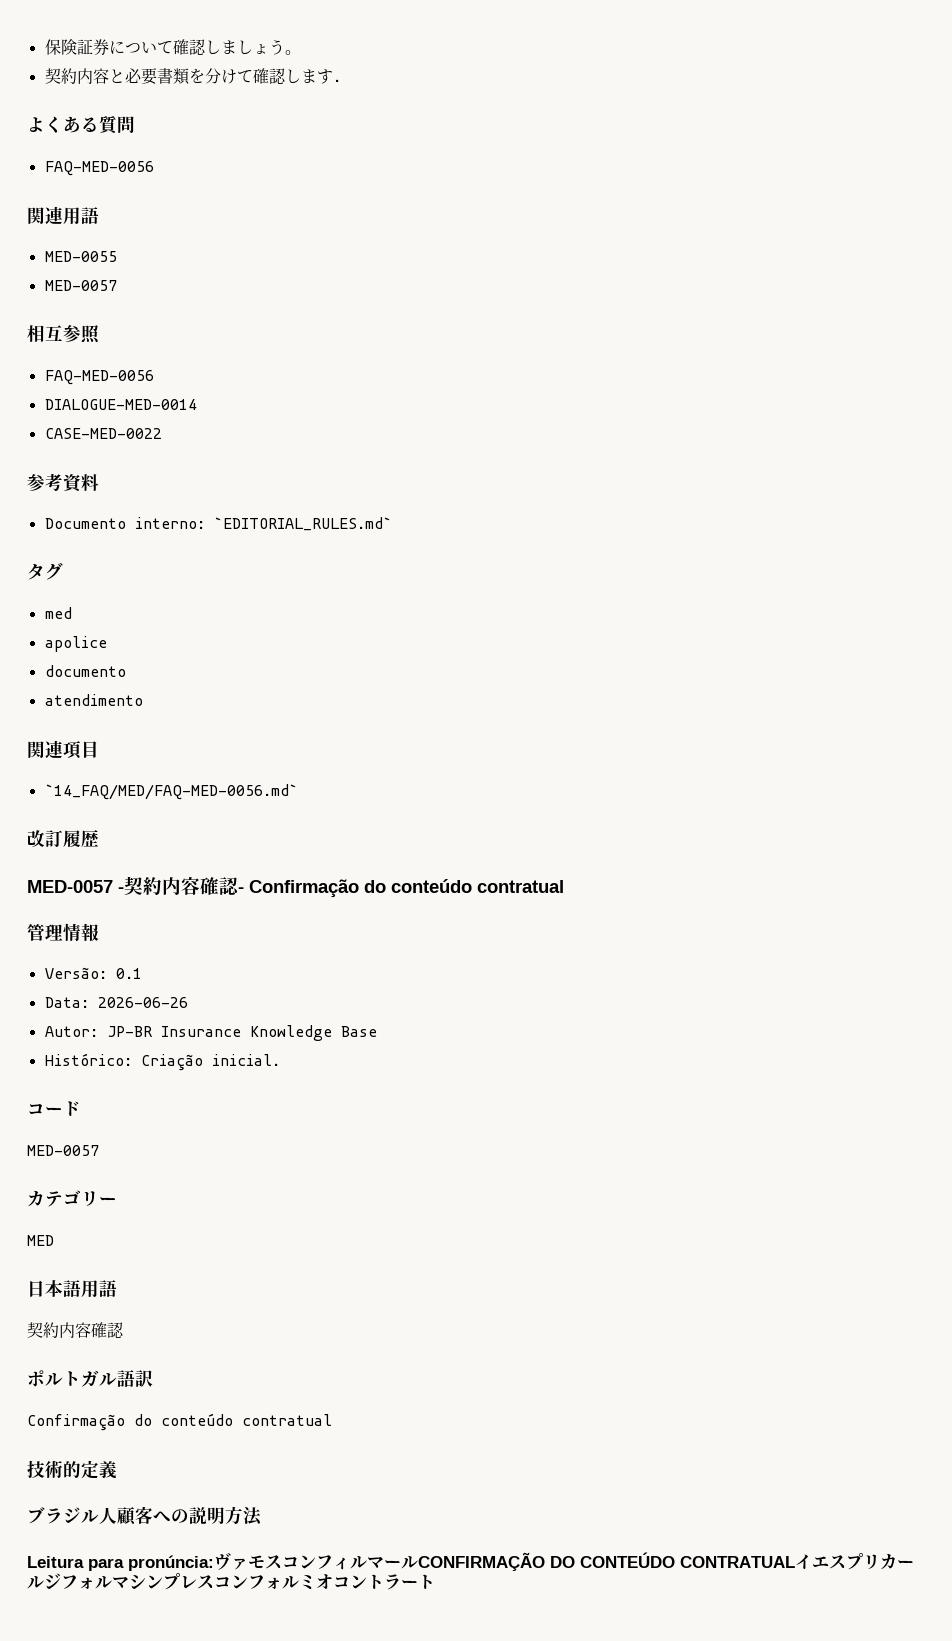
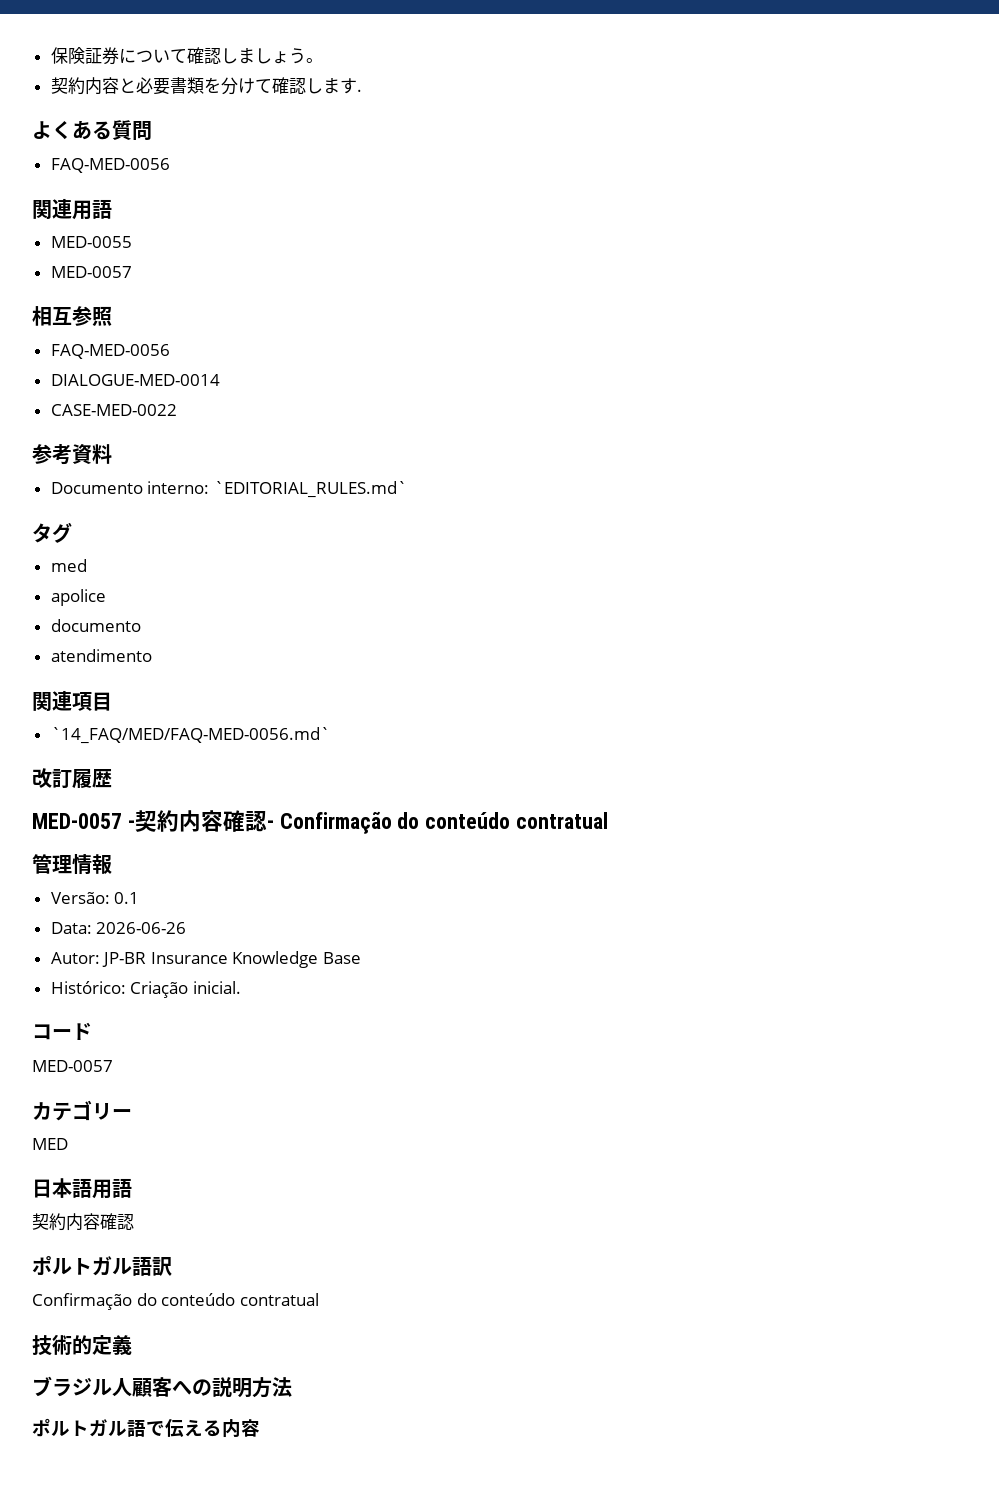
[27,1552,914,1571] [27,1573,435,1590] Leitura para pronúncia:ヴァモスコンフィルマールCONFIRMAÇÃO DO CONTEÚDO CONTRATUALイエスプリカールジフォルマシンプレスコンフォルミオコントラート -> [32,1418,260,1438] ポルトガル語で伝える内容

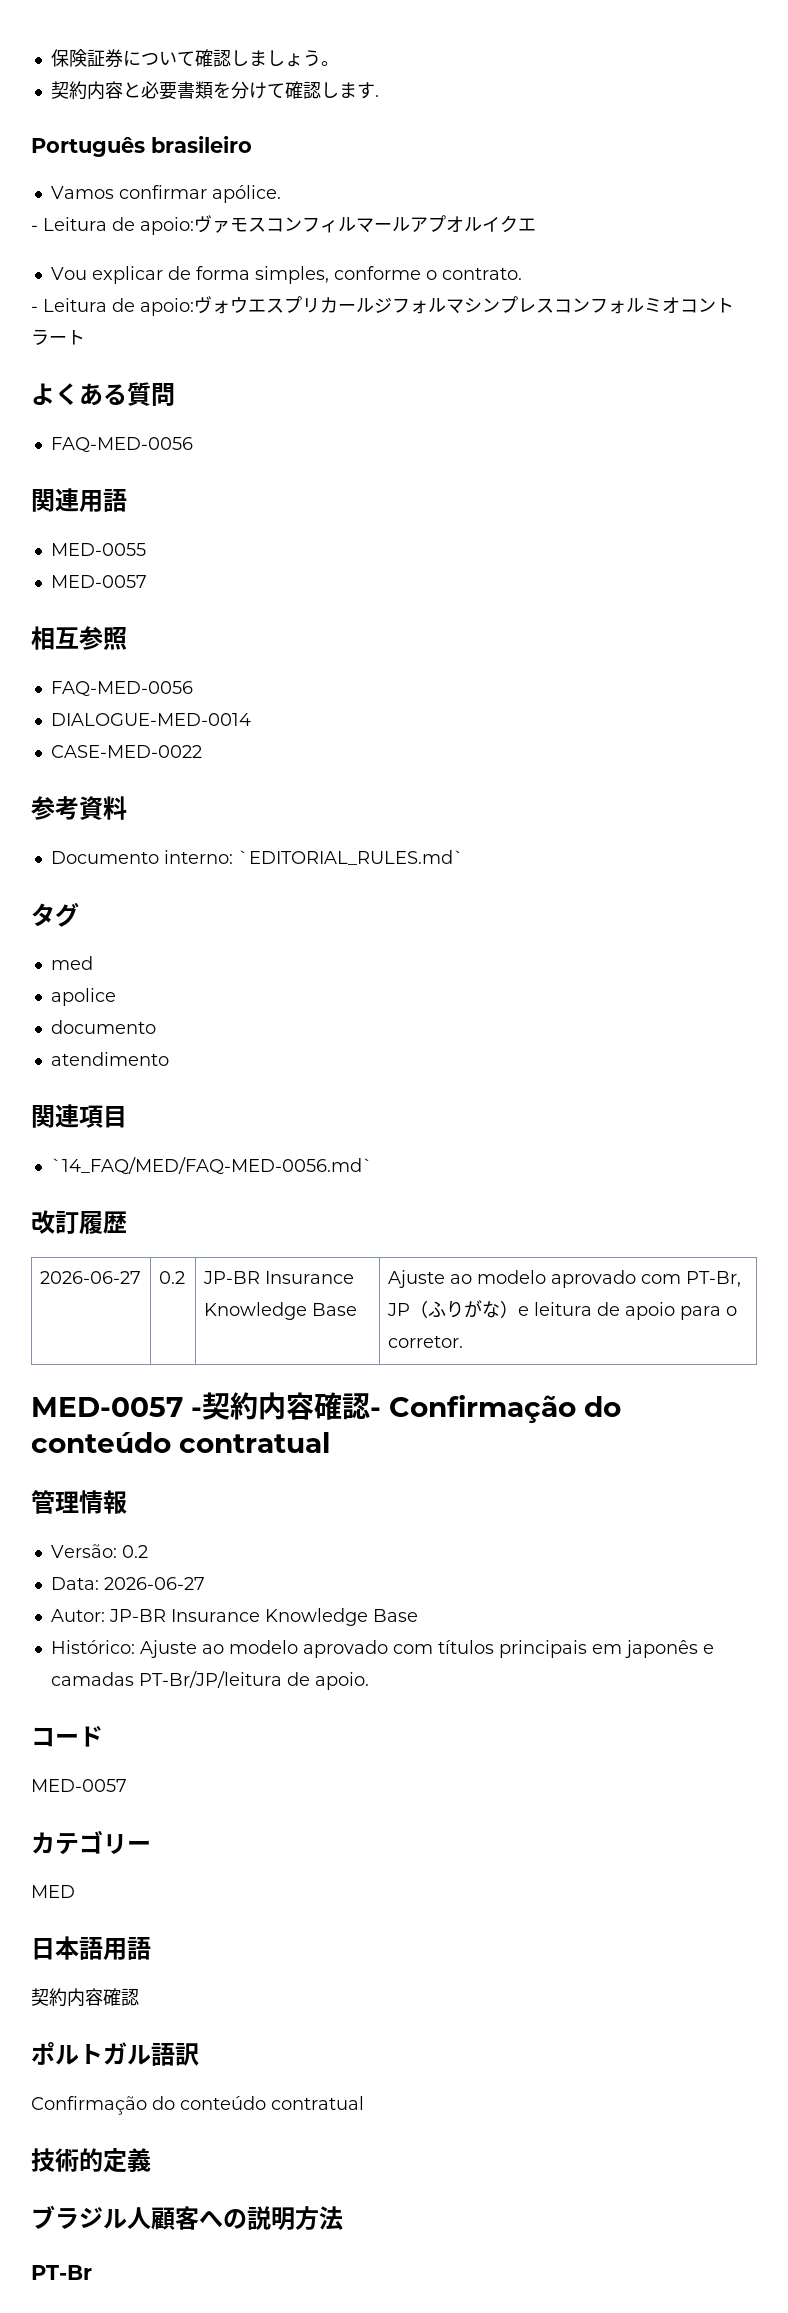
(362, 90) none -> [31,136,252,157] [50,185,281,203] [31,215,536,235] [50,266,522,284] [31,296,734,316] [31,329,85,346] // Português brasileiro // Vamos confirmar apólice. // - Leitura de apoio:ヴァモスコンフィルマールアプオルイクエ // Vou explicar de forma simples, conforme o contrato. // - Leitura de apoio:ヴォウエスプリカールジフォルマシンプレスコンフォルミオコントラート
(112, 778) none -> [39,1271,141,1284] [158,1271,185,1284] [202,1271,354,1284] [203,1302,357,1320] [387,1270,741,1288] [386,1300,737,1320] [387,1335,463,1348] // 2026-06-27 | 0.2 | JP-BR Insurance Knowledge Base | Ajuste ao modelo aprovado com PT-Br, JP（ふりがな）e leitura de apoio para o corretor.
[114,892,140,904] 0.1 -> [121,1545,148,1558] 0.2
[96,922,187,934] 2026-06-26 -> [103,1577,205,1590] 2026-06-27
[130,981,241,998] Criação inicial. -> [139,1640,714,1658] [50,1671,369,1690] Ajuste ao modelo aprovado com títulos principais em japonês e camadas PT-Br/JP/leitura de apoio.
[32,1418,260,1438] ポルトガル語で伝える内容 -> [31,2265,92,2280] PT-Br

